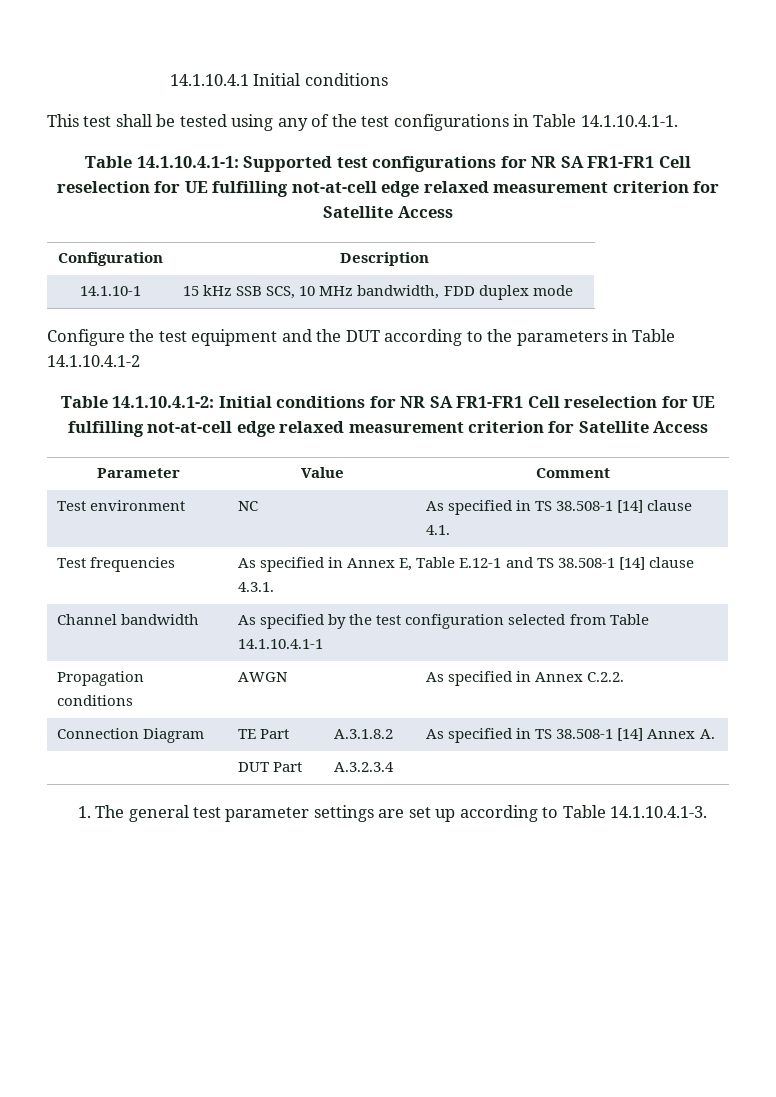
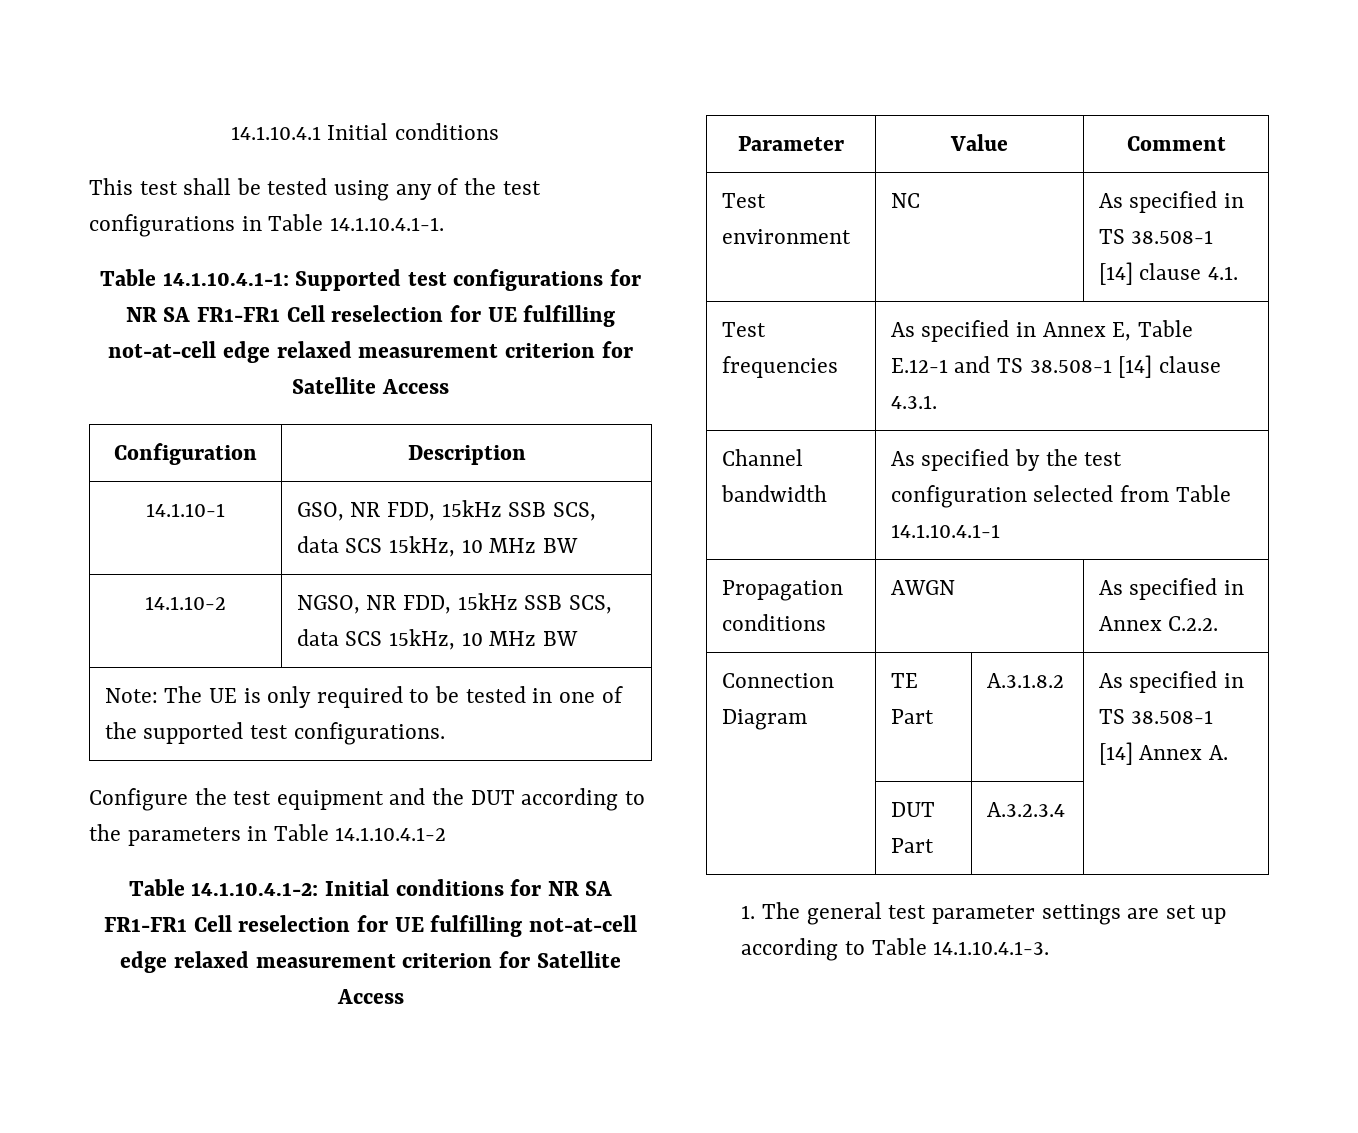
[183,285,573,300] 15 kHz SSB SCS, 10 MHz bandwidth, FDD duplex mode -> [296,500,596,521] [296,536,578,557] [145,596,226,610] [296,593,612,614] [296,629,578,650] [104,686,623,708] [104,722,445,745] GSO, NR FDD, 15kHz SSB SCS, data SCS 15kHz, 10 MHz BW // 14.1.10-2 | NGSO, NR FDD, 15kHz SSB SCS, data SCS 15kHz, 10 MHz BW // Note: The UE is only required to be tested in one of the supported test configurations.

